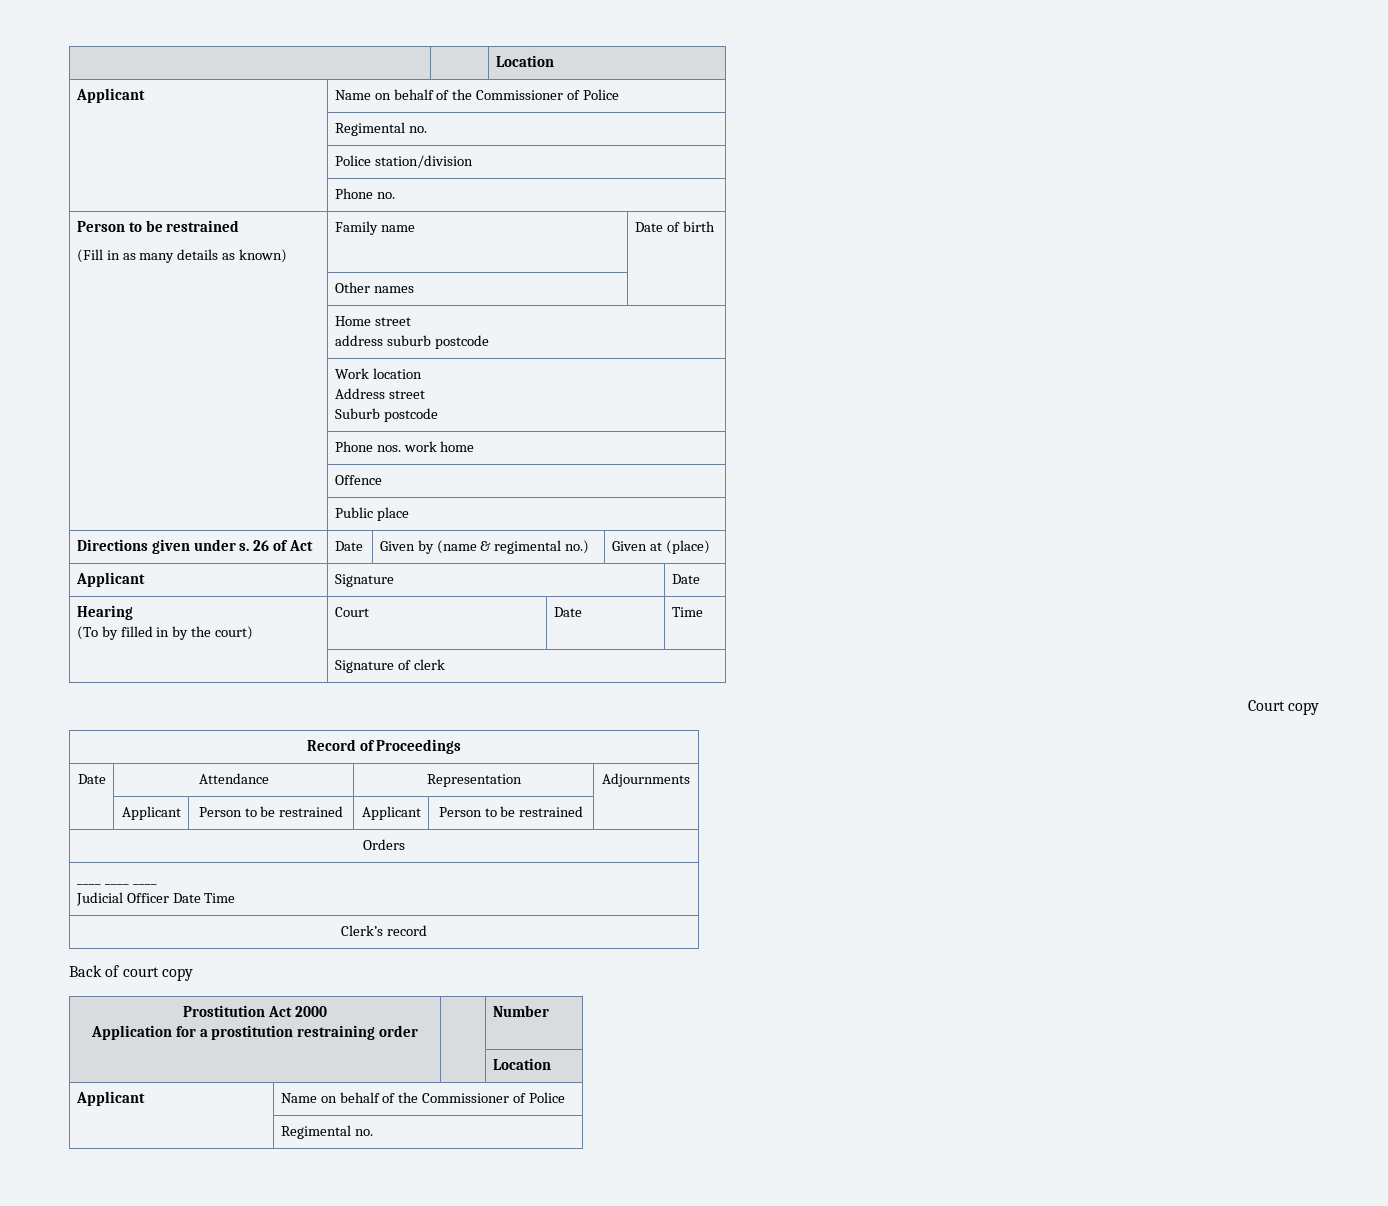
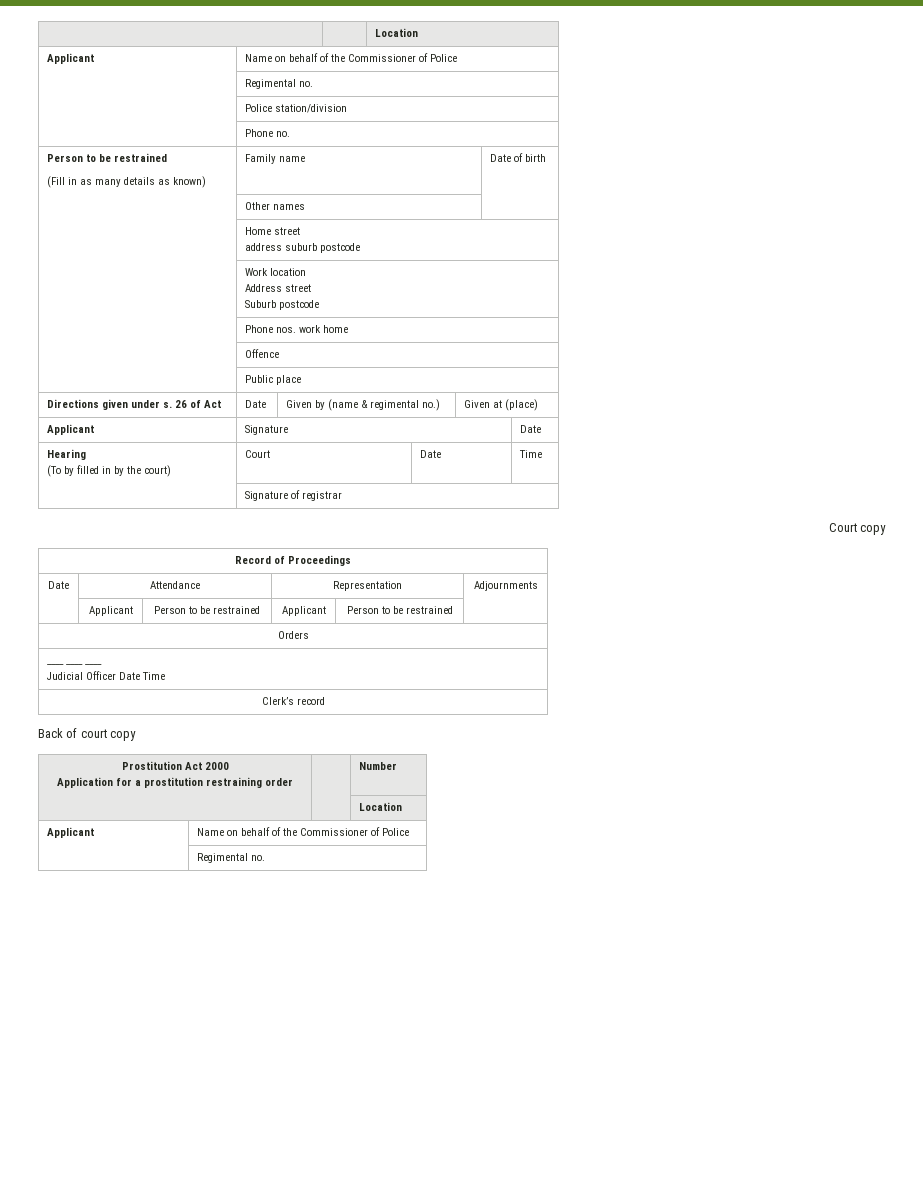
[413,659,445,670] clerk -> [302,491,343,501] registrar

